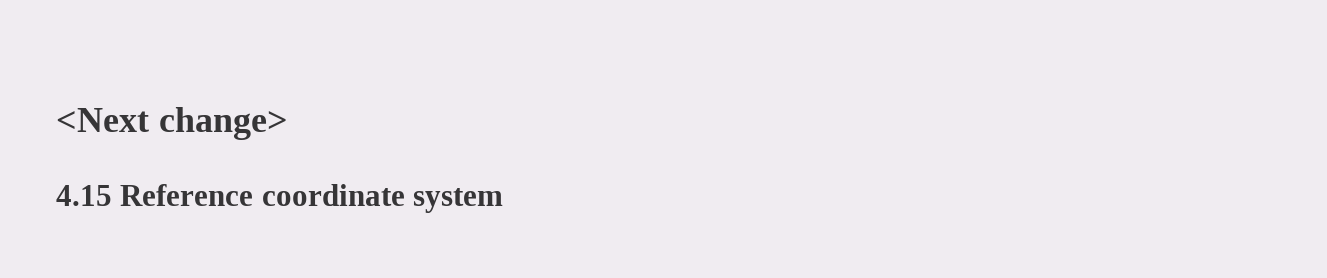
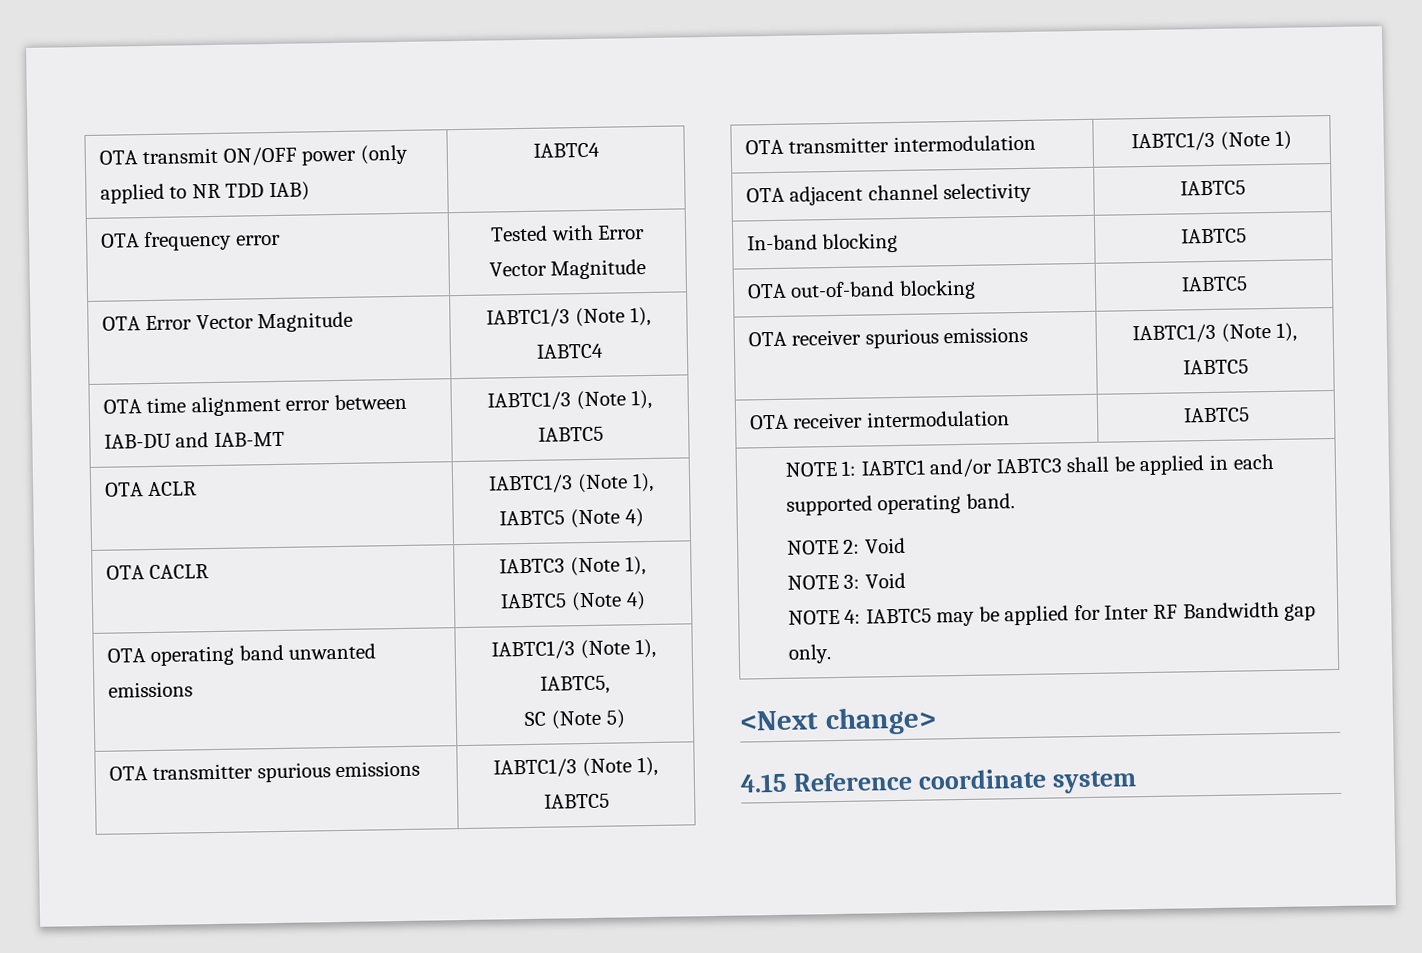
(56, 120) none -> [98,144,408,166] [99,181,310,204] [532,142,600,158] [100,230,281,252] [489,224,646,242] [488,259,647,280] [101,311,354,333] [486,306,651,328] [535,343,604,359] [102,393,407,417] [103,431,285,449] [487,389,652,411] [537,426,604,442] [104,481,198,497] [488,472,654,494] [499,508,644,529] [105,564,210,580] [499,556,646,577] [500,591,646,612] [106,643,377,667] [107,681,193,698] [491,638,656,660] [539,675,610,695] [524,709,626,730] [108,760,421,783] [493,756,658,778] [543,793,610,809] [744,134,1036,155] [1131,130,1292,152] [745,182,1033,206] [1179,180,1246,196] [746,232,899,254] [1180,228,1247,244] [746,279,976,300] [1180,276,1248,292] [747,326,1029,349] [1132,322,1297,344] [1182,359,1249,375] [749,410,1010,430] [1182,407,1250,423] [784,453,1274,478] [785,493,1015,516] [786,537,906,555] [786,572,906,590] [787,601,1317,627] [787,644,832,664] OTA transmit ON/OFF power (only applied to NR TDD IAB) | IABTC4 // OTA frequency error | Tested with Error Vector Magnitude // OTA Error Vector Magnitude | IABTC1/3 (Note 1), IABTC4 // OTA time alignment error between IAB-DU and IAB-MT | IABTC1/3 (Note 1), IABTC5 // OTA ACLR | IABTC1/3 (Note 1), IABTC5 (Note 4) // OTA CACLR | IABTC3 (Note 1), IABTC5 (Note 4) // OTA operating band unwanted emissions | IABTC1/3 (Note 1), IABTC5, // SC (Note 5) // OTA transmitter spurious emissions | IABTC1/3 (Note 1), IABTC5 // OTA transmitter intermodulation | IABTC1/3 (Note 1) // OTA adjacent channel selectivity | IABTC5 // In-band blocking | IABTC5 // OTA out-of-band blocking | IABTC5 // OTA receiver spurious emissions | IABTC1/3 (Note 1), IABTC5 // OTA receiver intermodulation | IABTC5 // NOTE 1: IABTC1 and/or IABTC3 shall be applied in each supported operating band. // NOTE 2: Void // NOTE 3: Void // NOTE 4: IABTC5 may be applied for Inter RF Bandwidth gap only. //

